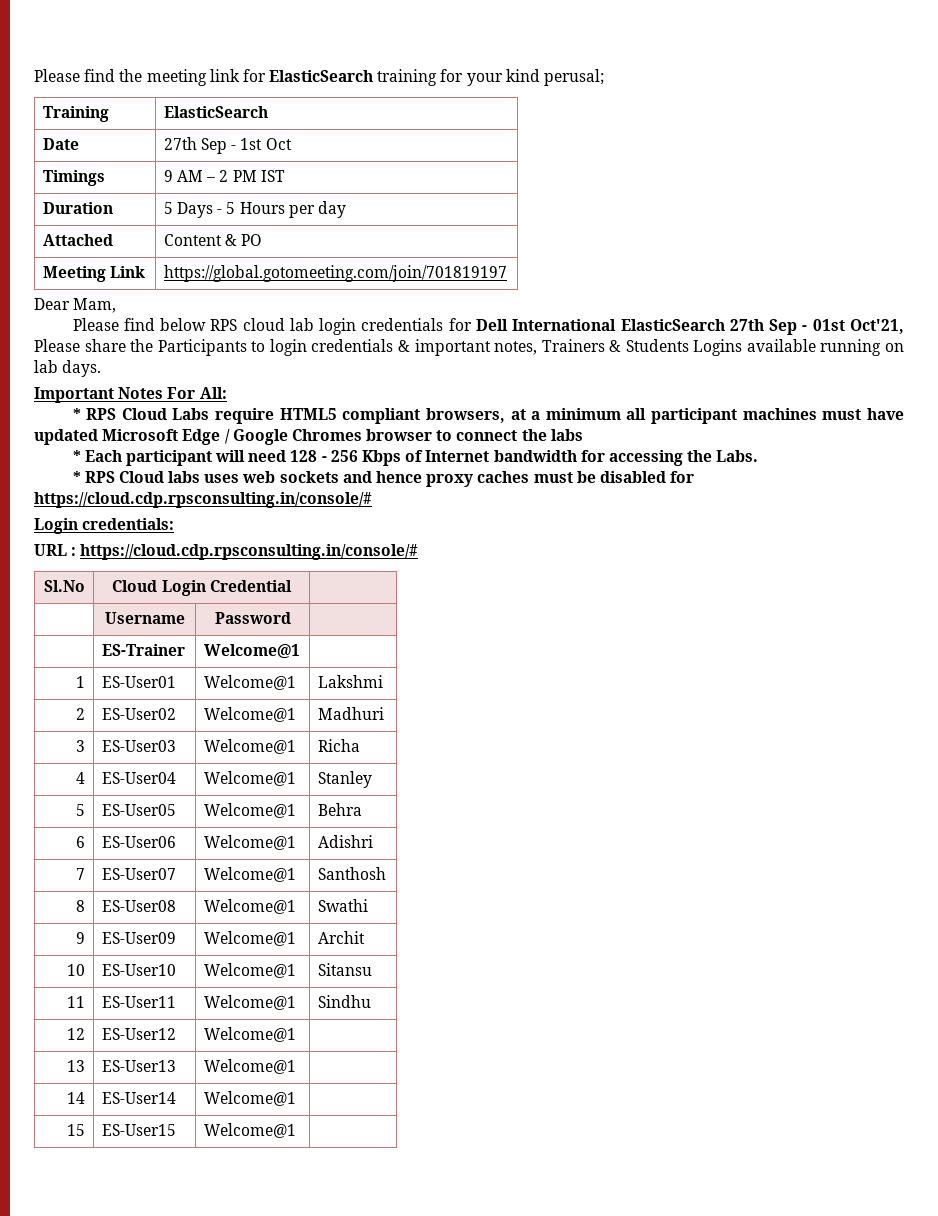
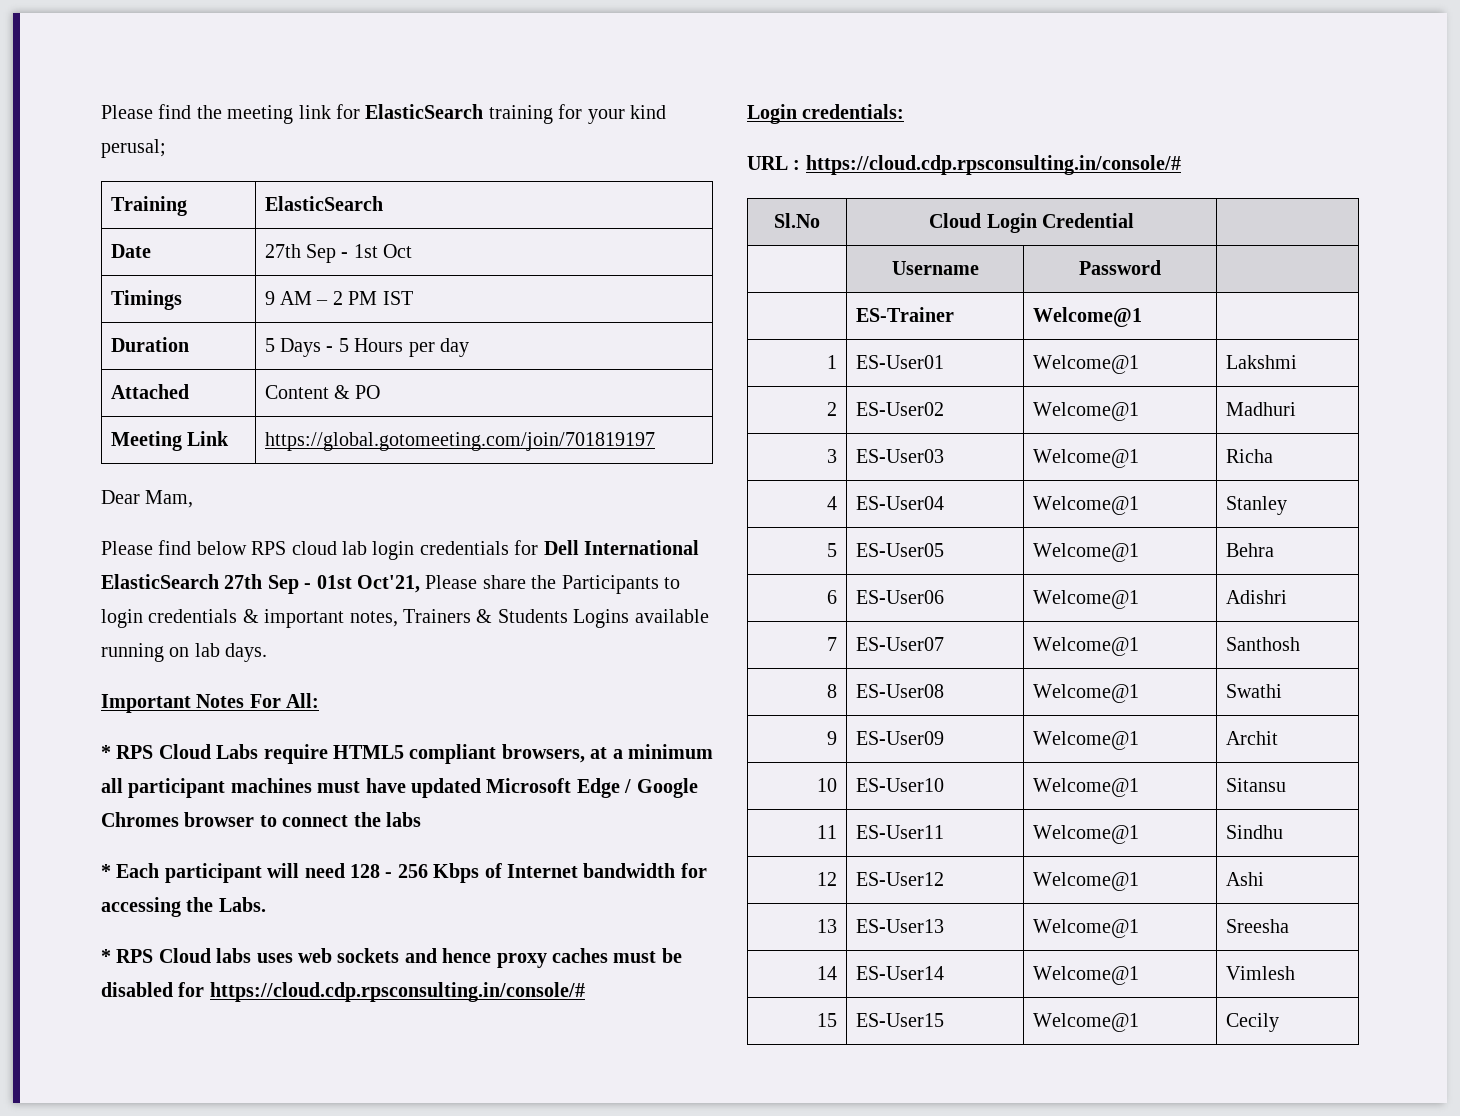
(296, 1034) none -> [1225,872,1264,886] Ashi
(296, 1066) none -> [1225,919,1289,933] Sreesha
(296, 1098) none -> [1225,966,1295,980] Vimlesh
(296, 1130) none -> [1225,1013,1279,1032] Cecily

